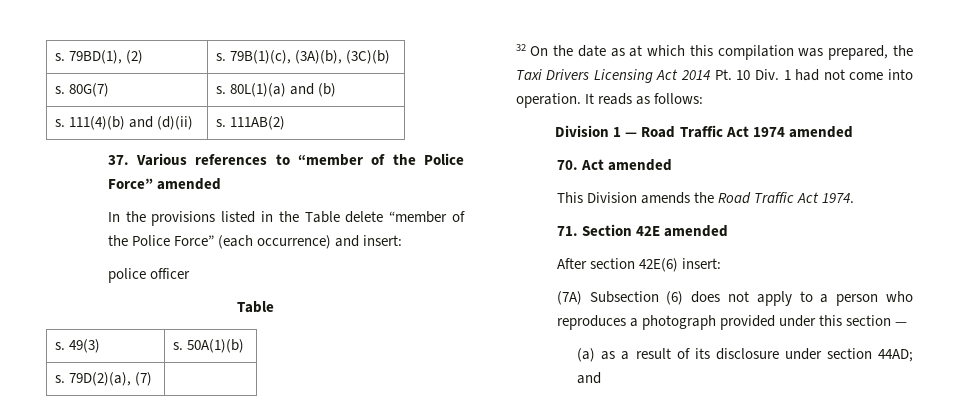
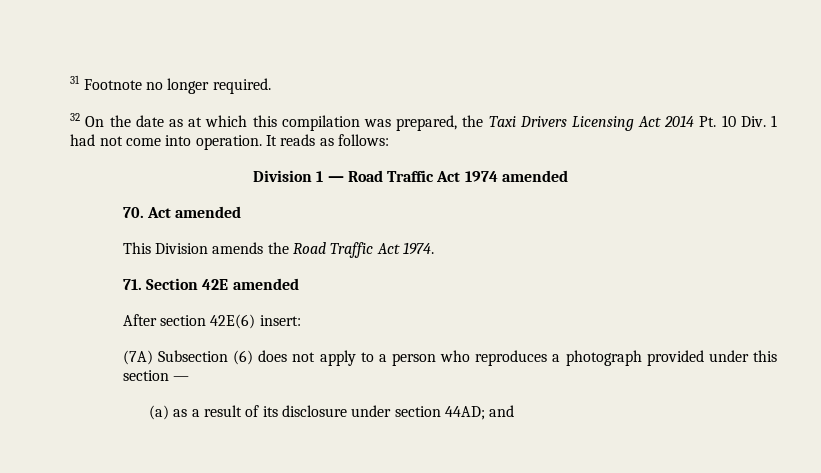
[55,50,144,64] [216,50,391,64] [55,83,110,97] [216,83,337,97] [55,116,194,130] [216,116,286,130] [107,153,465,166] [107,178,221,190] [107,211,465,226] [107,235,402,249] [107,268,190,283] [236,301,274,313] [55,339,101,353] [173,339,245,353] [55,372,153,386] s. 79BD(1), (2) | s. 79B(1)(c), (3A)(b), (3C)(b) // s. 80G(7) | s. 80L(1)(a) and (b) // s. 111(4)(b) and (d)(ii) | s. 111AB(2) // 37. Various references to “member of the Police Force” amended // In the provisions listed in the Table delete “member of the Police Force” (each occurrence) and insert: // police officer // Table // s. 49(3) | s. 50A(1)(b) // s. 79D(2)(a), (7) | -> [70,75,271,94] 31 Footnote no longer required.

